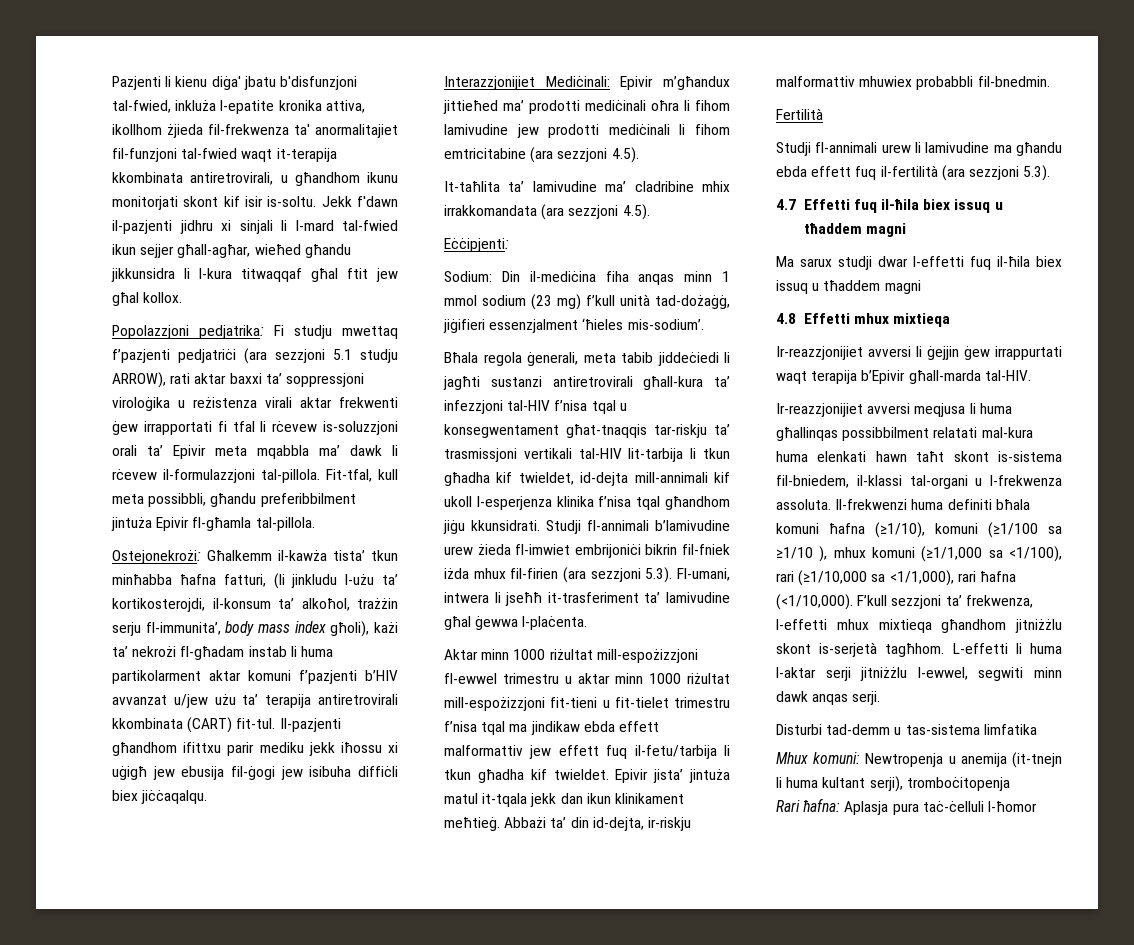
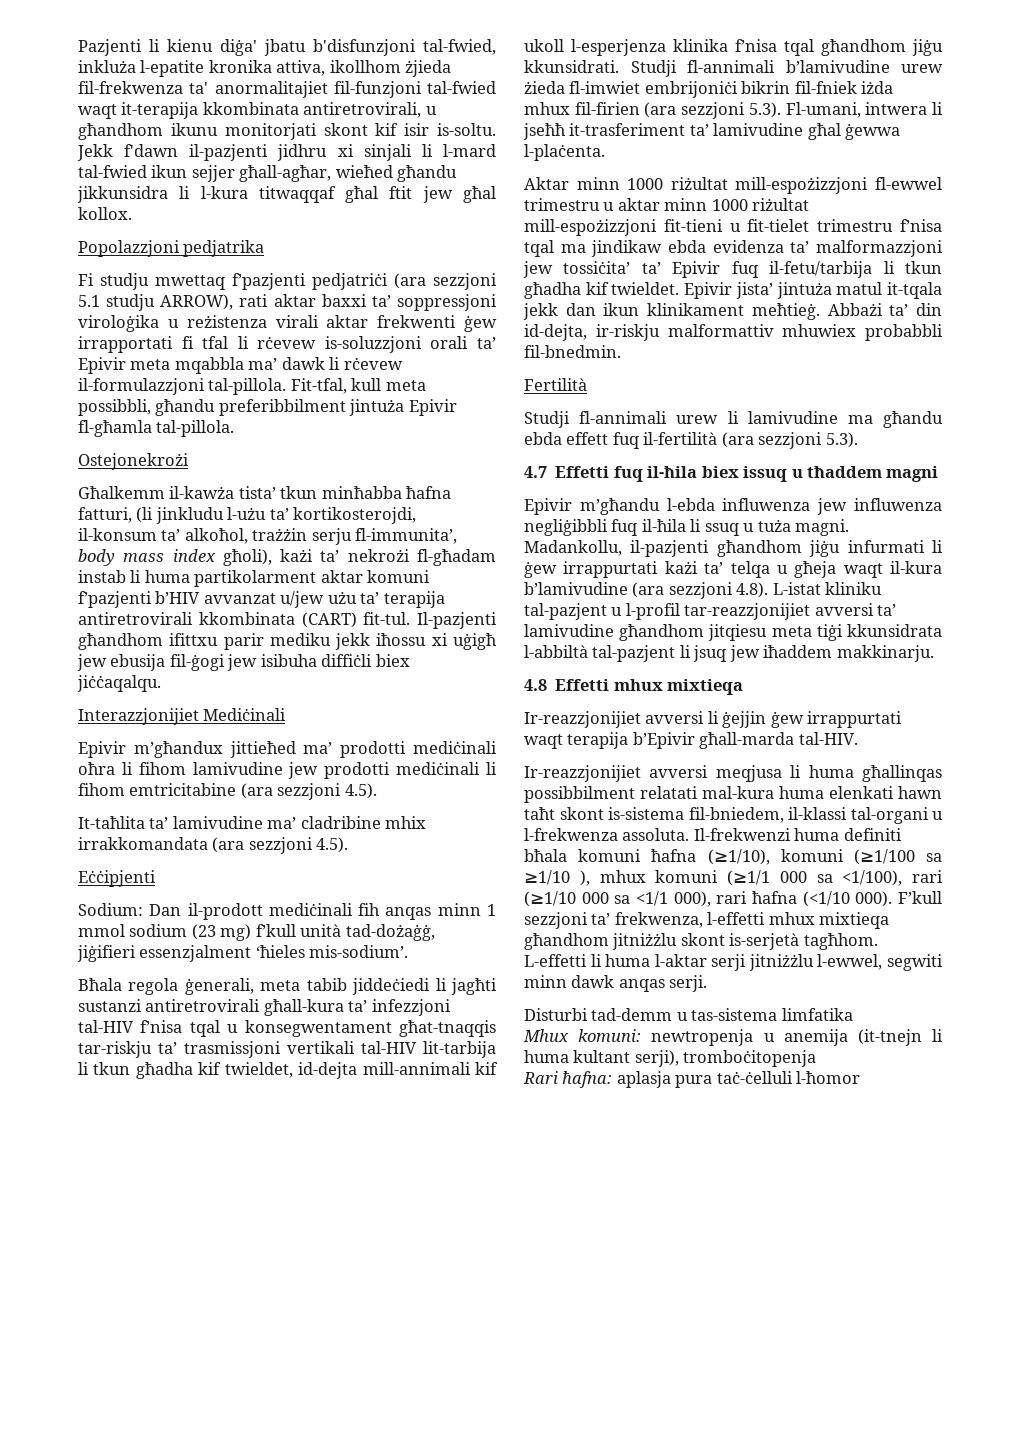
[199,325,264,339] pedjatrika: -> [183,240,265,257] pedjatrika //
[112,550,201,564] Ostejonekrożi: -> [78,453,189,470] Ostejonekrożi //
[545,76,610,87] Mediċinali: -> [203,708,287,721] Mediċinali //
[444,238,509,252] Eċċipjenti: -> [78,870,156,887] Eċċipjenti
[501,271,629,282] Din il-mediċina fiha -> [149,903,381,920] Dan il-prodott mediċinali fih
[618,721,659,732] [444,745,599,759] effett malformattiv jew effett -> [712,240,943,257] [523,261,721,278] evidenza ta’ malformazzjoni jew tossiċita’ ta’ Epivir
[776,256,1062,270] [776,280,921,294] Ma sarux studji dwar l-effetti fuq il-ħila biex issuq u tħaddem magni -> [524,498,942,515] [524,519,850,536] [524,540,943,557] [524,561,942,578] [524,582,883,599] [524,603,897,620] [524,624,942,641] [524,645,934,662] Epivir m’għandu l-ebda influwenza jew influwenza negliġibbli fuq il-ħila li ssuq u tuża magni. Madankollu, il-pazjenti għandhom jiġu infurmati li ġew irrappurtati każi ta’ telqa u għeja waqt il-kura b’lamivudine (ara sezzjoni 4.8). L-istat kliniku tal-pazjent u l-profil tar-reazzjonijiet avversi ta’ lamivudine għandhom jitqiesu meta tiġi kkunsidrata l-abbiltà tal-pazjent li jsuq jew iħaddem makkinarju.
[921,546,983,562] (≥1/1,000 -> [727,870,807,886] (≥1/1 000
[798,570,1016,586] [776,594,853,610] (≥1/10,000 sa <1/1,000), rari ħafna (<1/10,000). -> [524,891,893,907] (≥1/10 000 sa <1/1 000), rari ħafna (<1/10 000).
[865,753,944,767] Newtropenja -> [651,1029,754,1046] newtropenja
[844,801,889,815] Aplasja -> [616,1071,671,1088] aplasja

